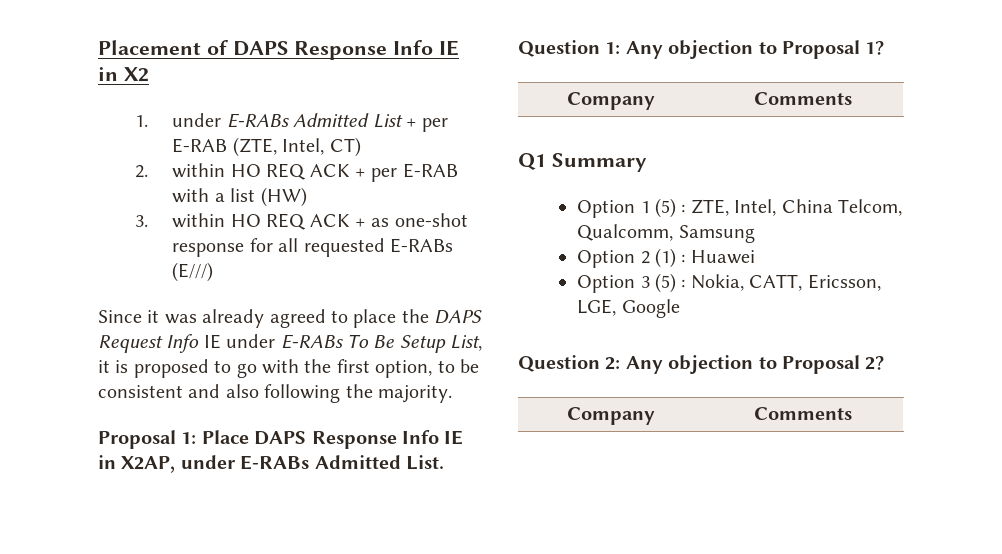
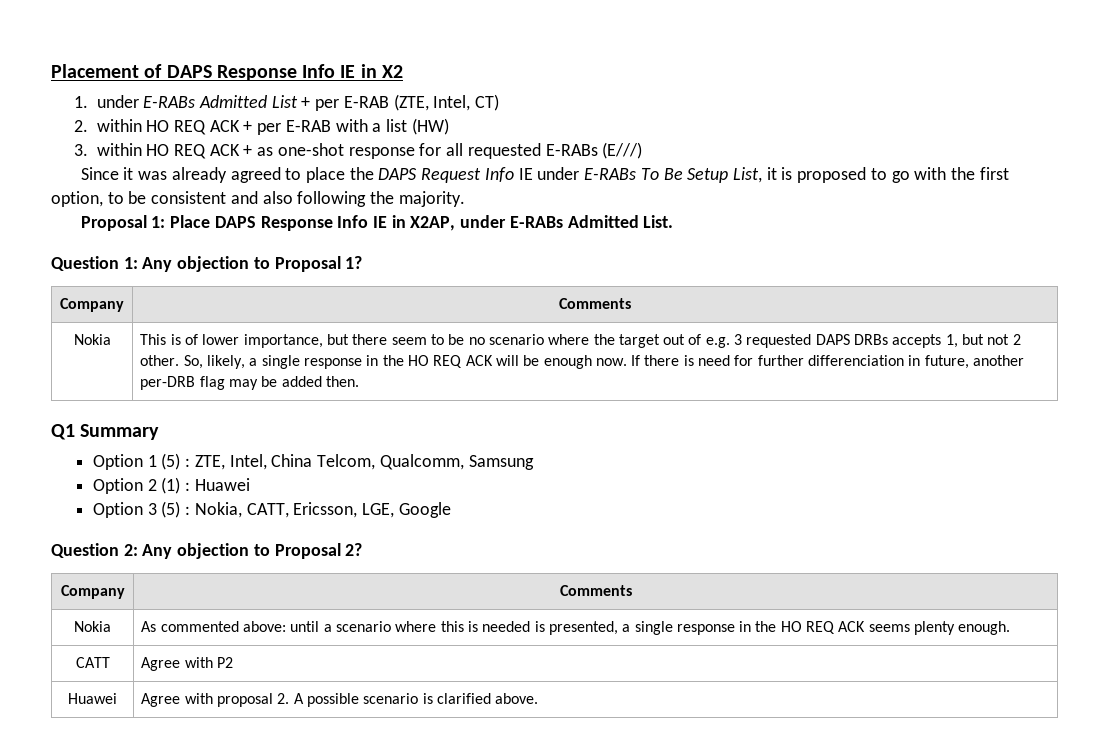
(852, 98) none -> [73,334,111,345] [140,334,1021,348] [140,355,1025,369] [140,376,359,390] // Nokia | This is of lower importance, but there seem to be no scenario where the target out of e.g. 3 requested DAPS DRBs accepts 1, but not 2 other. So, likely, a single response in the HO REQ ACK will be enough now. If there is need for further differenciation in future, another per-DRB flag may be added then.
(852, 413) none -> [74,621,111,632] [141,621,1011,635] [75,657,110,668] [141,657,233,671] [68,693,117,704] [141,693,539,707] // Nokia | As commented above: until a scenario where this is needed is presented, a single response in the HO REQ ACK seems plenty enough. // CATT | Agree with P2 // Huawei | Agree with proposal 2. A possible scenario is clarified above.

